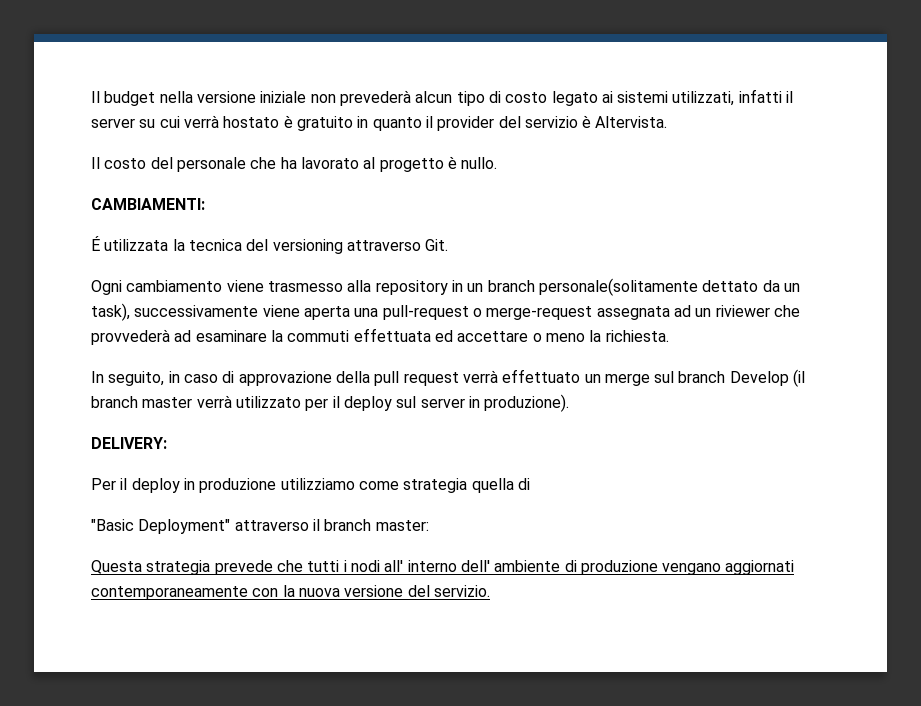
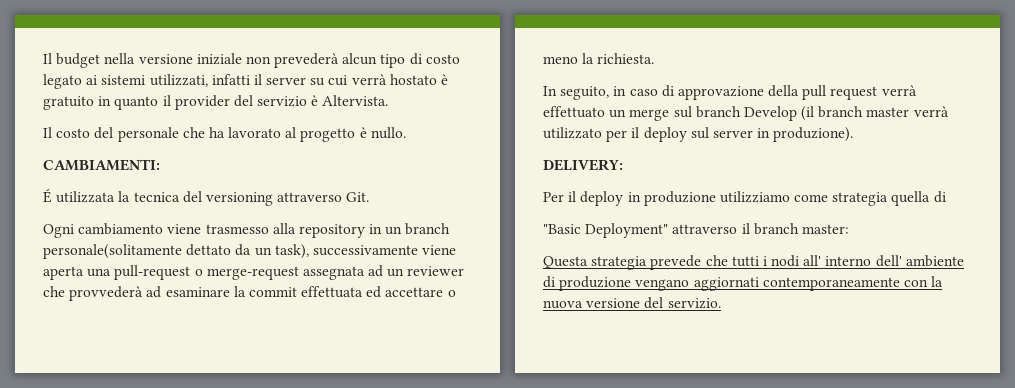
[715,305,770,317] riviewer -> [407,266,465,276] reviewer
[287,330,350,342] commuti -> [248,287,297,297] commit

